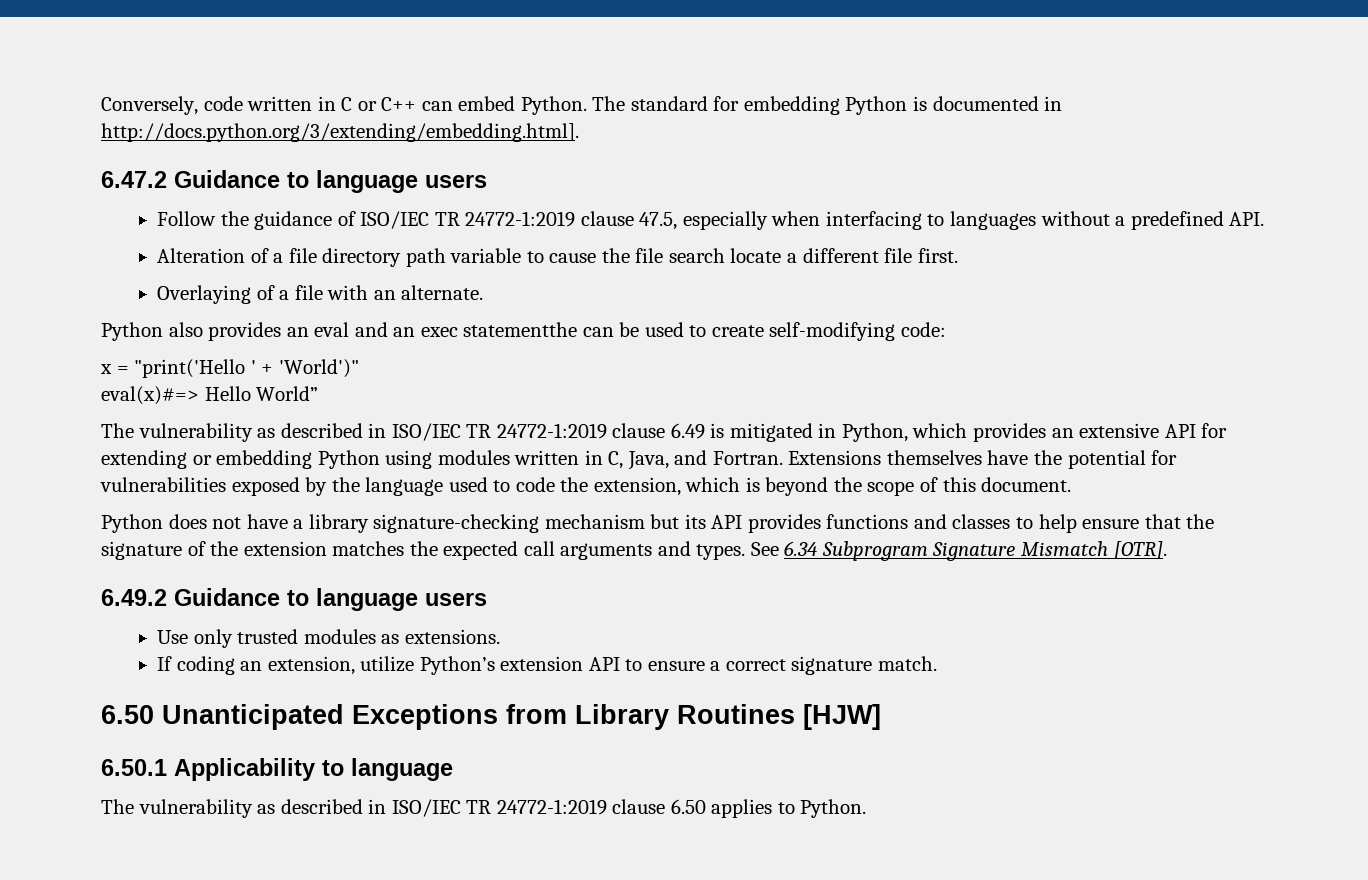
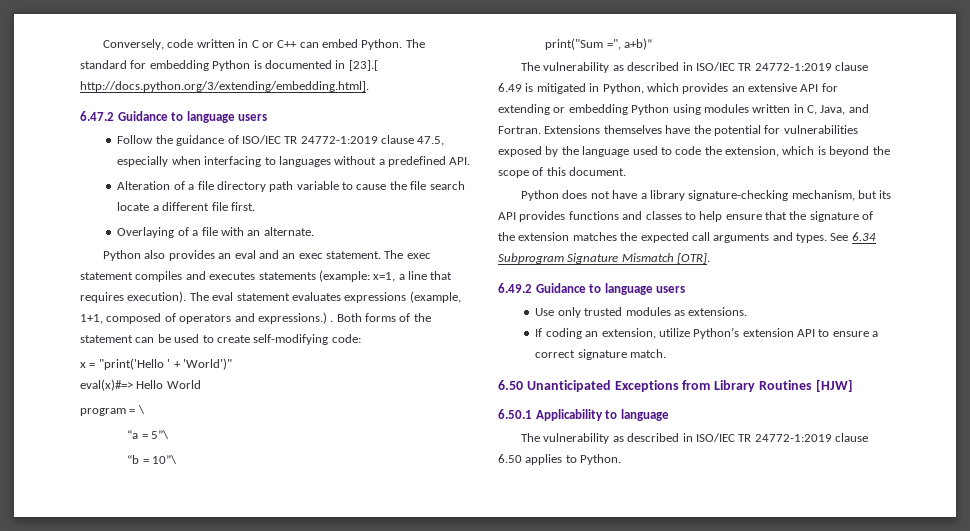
(1063, 103) none -> [348,60,378,71] [23].[
[463,322,578,337] statementthe -> [326,250,431,259] [80,270,453,282] [80,291,461,303] [80,312,431,324] [80,335,133,343] statement. The exec statement compiles and executes statements (example: x=1, a line that requires execution). The eval statement evaluates expressions (example, 1+1, composed of operators and expressions.) . Both forms of the statement
[256,386,319,401] World” -> [166,380,201,389] [80,405,145,416] [127,430,170,439] [127,455,178,464] [545,38,653,50] World // program = \ // “a = 5”\ // “b = 10”\ // print("Sum =", a+b)”
[544,514,645,529] mechanism -> [791,190,855,201] mechanism,

